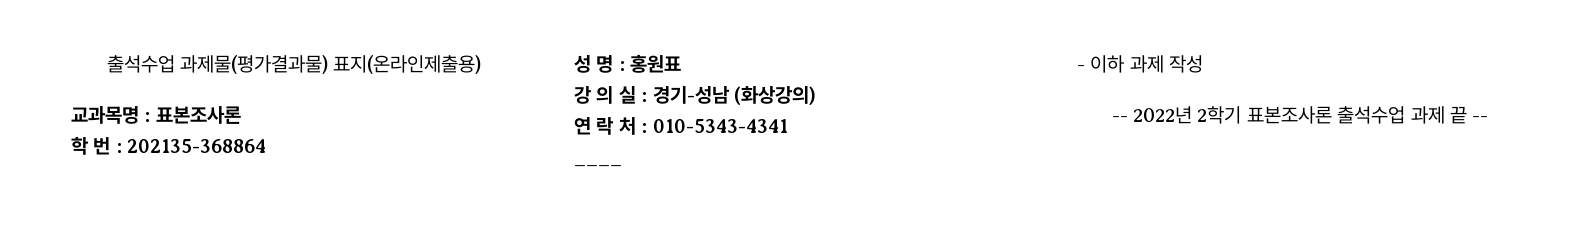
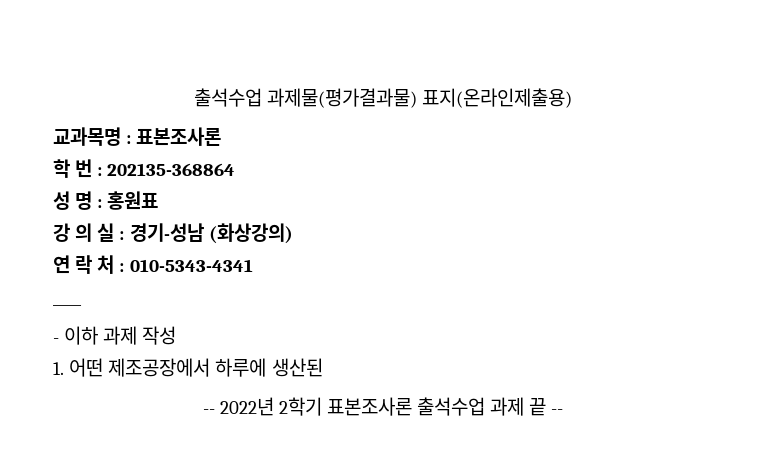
(1204, 64) none -> [53,358,323,377] // 1. 어떤 제조공장에서 하루에 생산된

